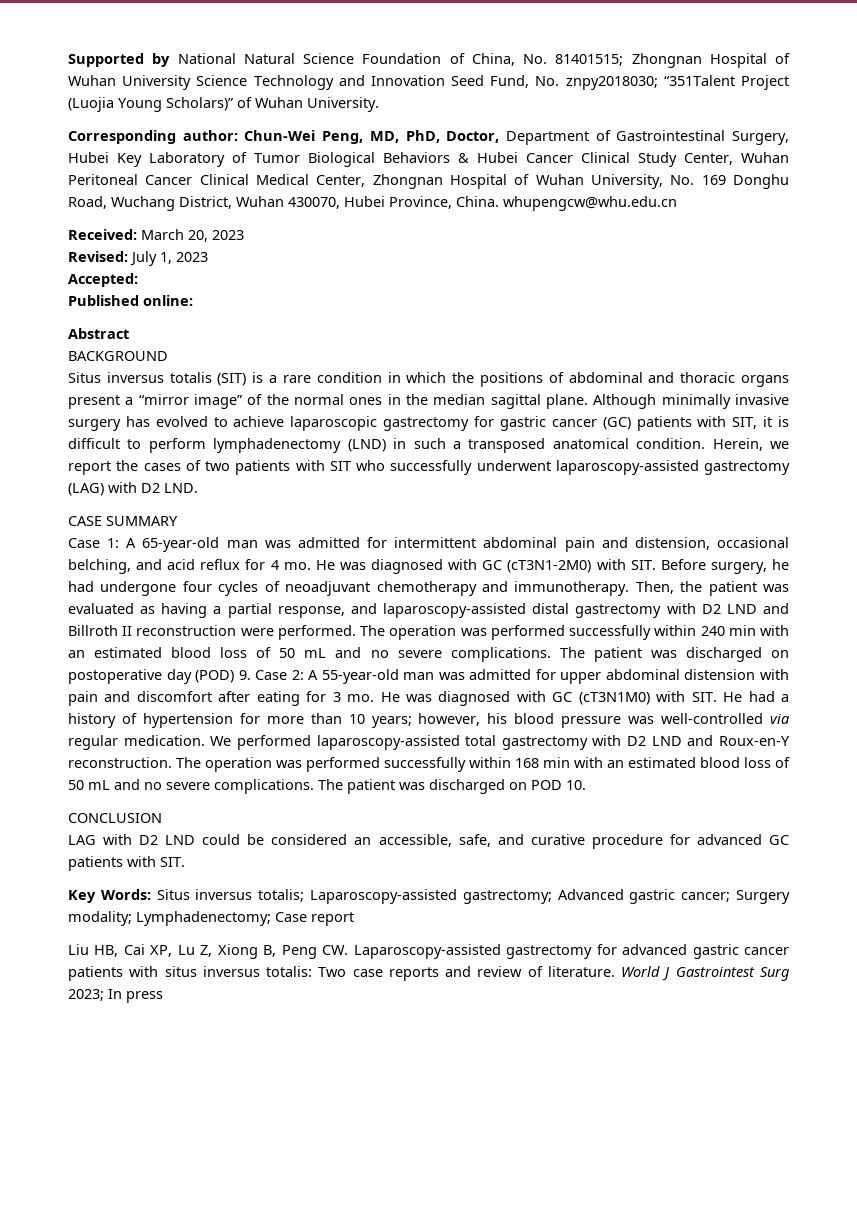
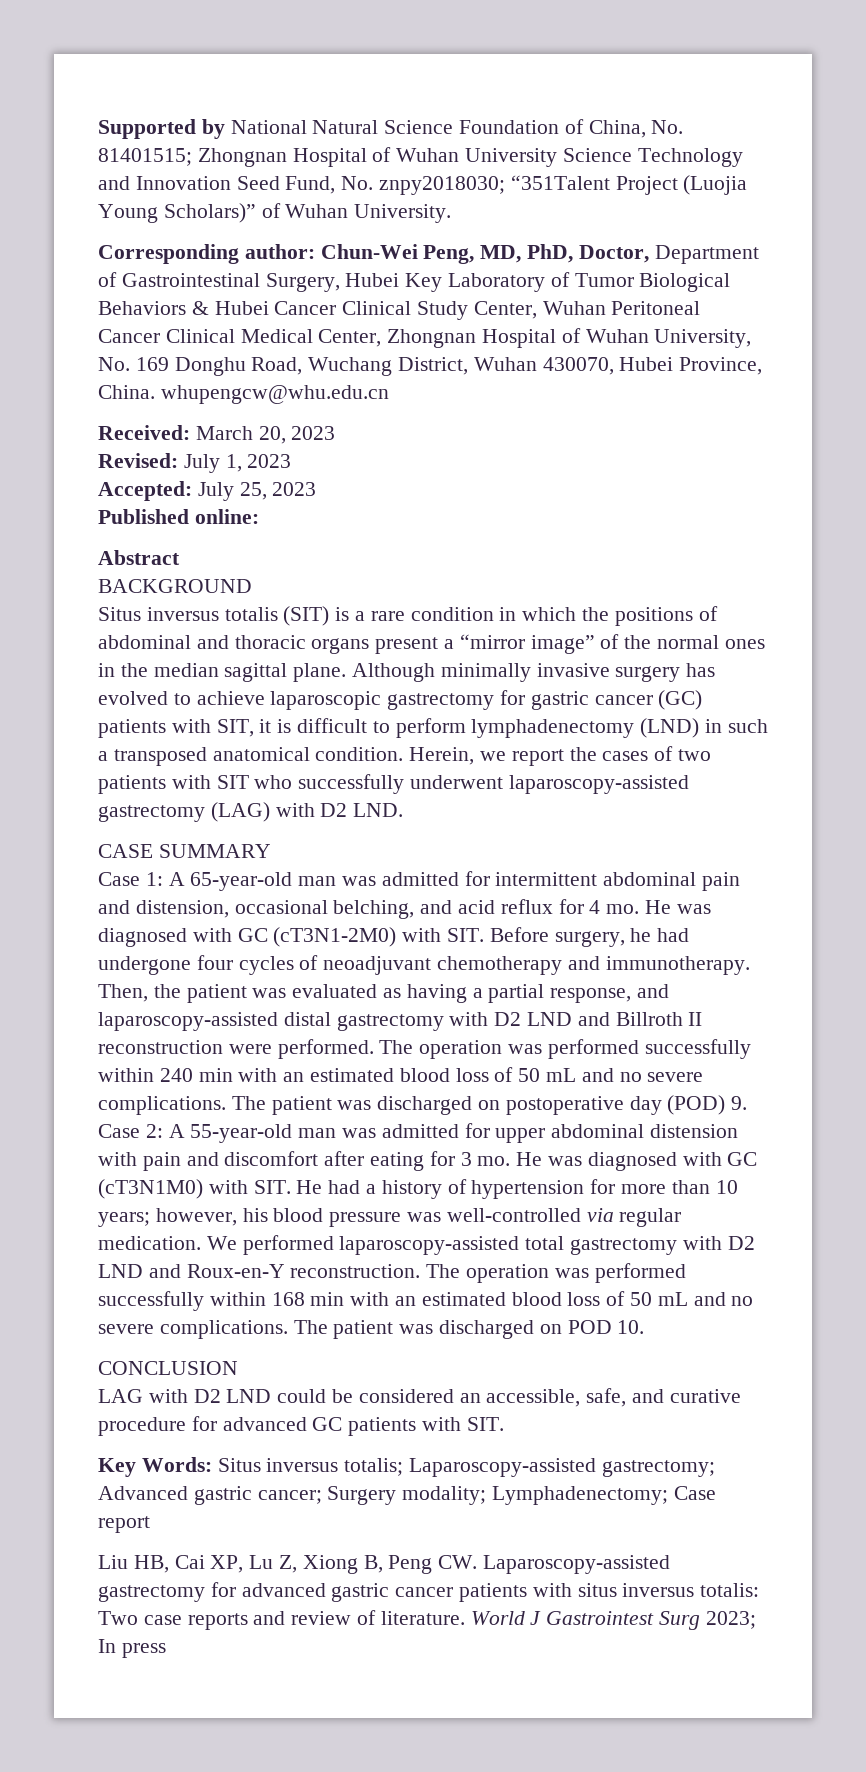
(138, 280) none -> [197,482,317,501] July 25, 2023

